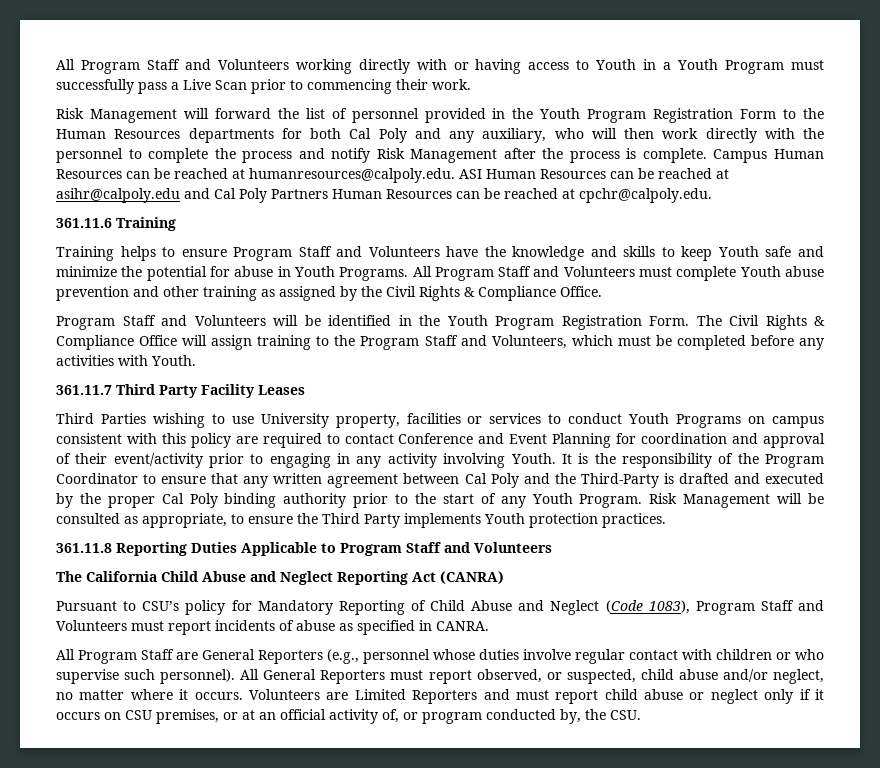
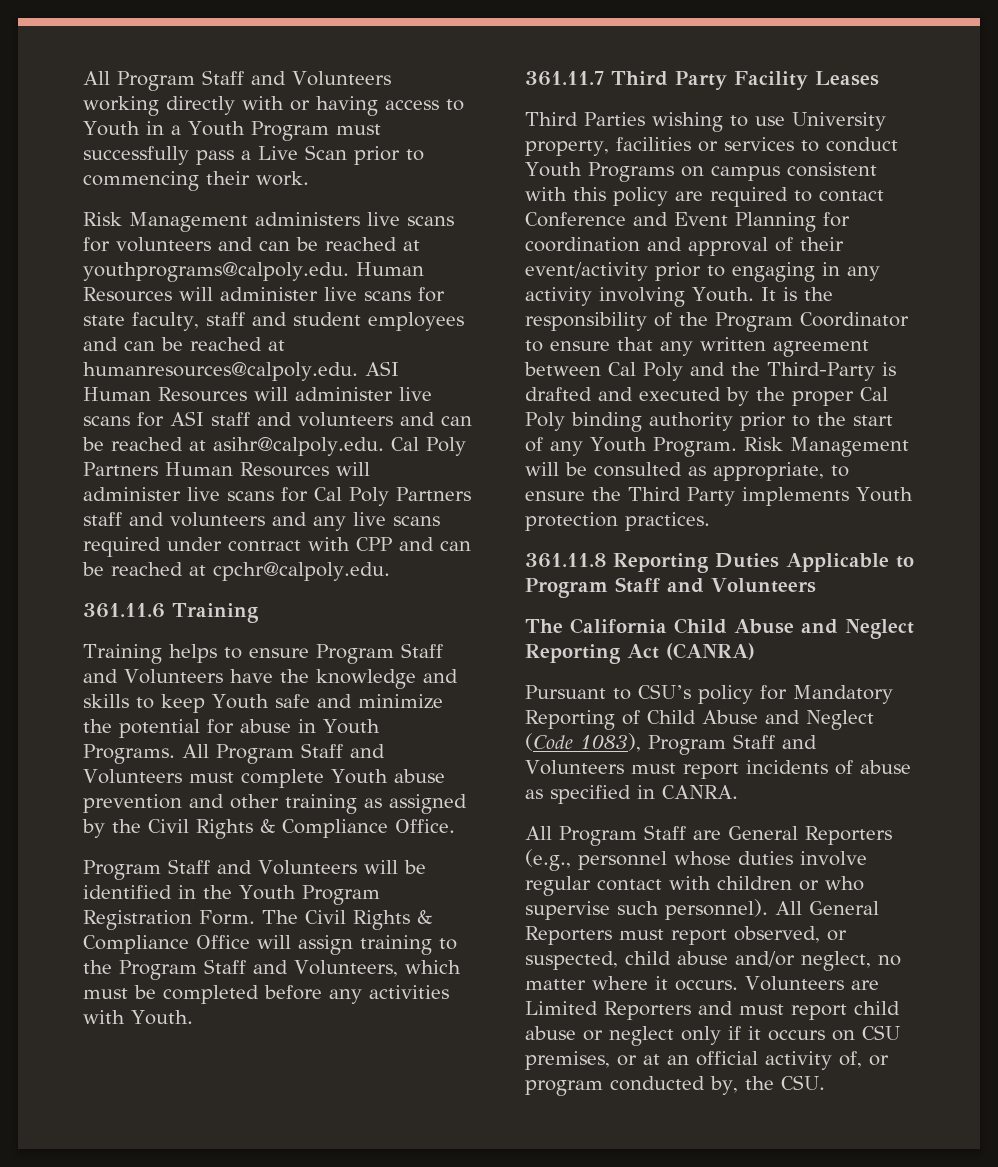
[183,108,824,123] [56,128,824,143] [56,148,824,163] [56,169,122,179] will forward the list of personnel provided in the Youth Program Registration Form to the Human Resources departments for both Cal Poly and any auxiliary, who will then work directly with the personnel to complete the process and notify Risk Management after the process is complete. Campus Human Resources -> [255,212,454,226] [83,237,420,252] [83,262,424,282] [83,287,445,302] [83,312,464,331] [83,337,118,351] administers live scans for volunteers and can be reached at youthprograms@calpoly.edu. Human Resources will administer live scans for state faculty, staff and student employees and
[610,168,729,179] [56,188,210,203] can be reached at asihr@calpoly.edu and -> [254,387,432,401] [83,411,472,427] [82,437,384,456] will administer live scans for ASI staff and volunteers and can be reached at asihr@calpoly.edu.
(452, 194) none -> [335,462,370,476] [83,487,471,506] [83,512,440,531] [83,537,434,557] will administer live scans for Cal Poly Partners staff and volunteers and any live scans required under contract with CPP and

